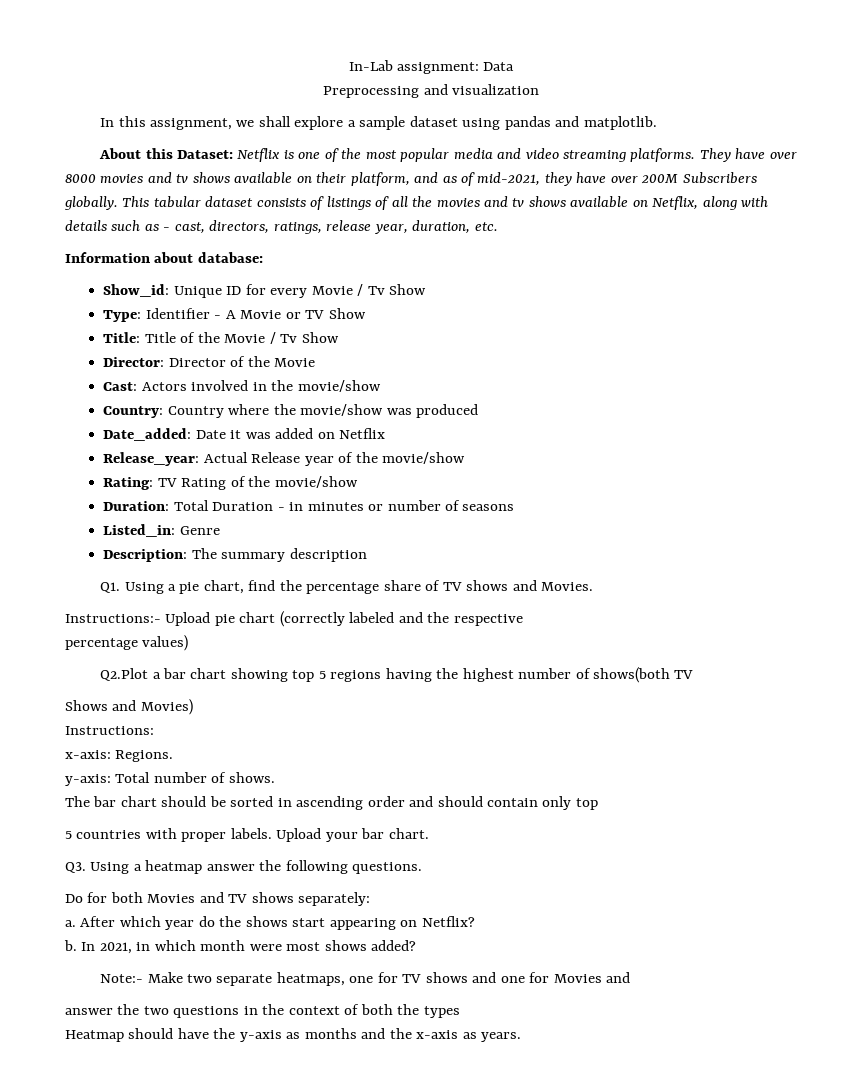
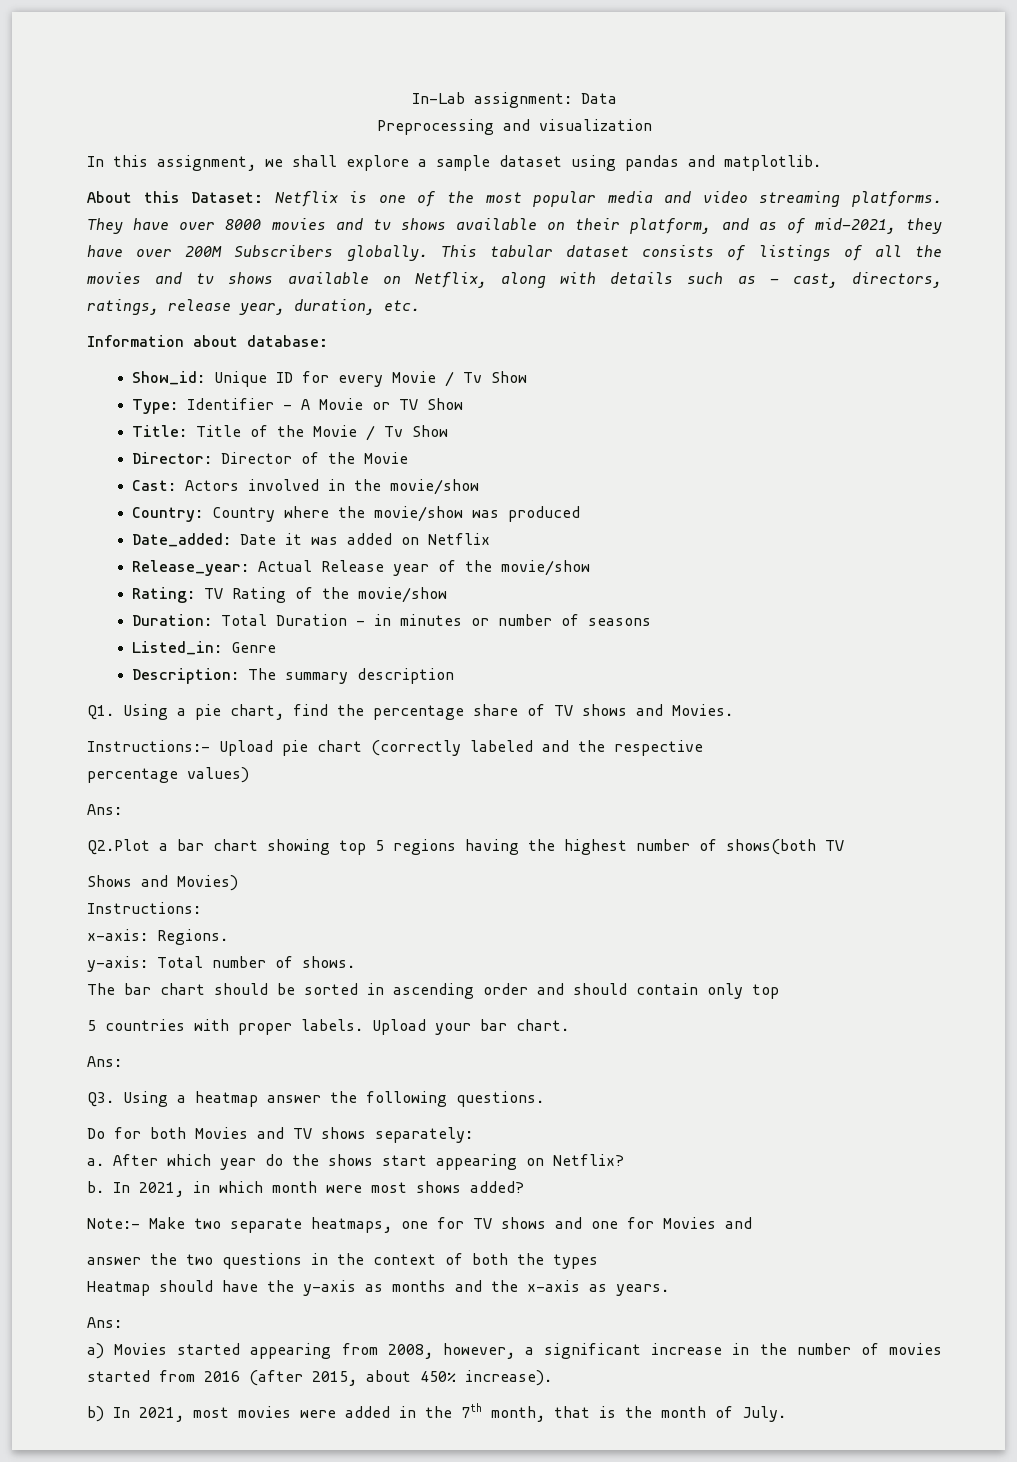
(189, 643) none -> [87,804,122,815] // Ans:
(429, 833) none -> [87,1056,122,1067] // Ans:
(522, 1037) none -> [87,1317,122,1328] [87,1343,942,1359] [87,1370,552,1386] [87,1403,786,1422] // Ans: // a) Movies started appearing from 2008, however, a significant increase in the number of movies started from 2016 (after 2015, about 450% increase). // b) In 2021, most movies were added in the 7th month, that is the month of July.

